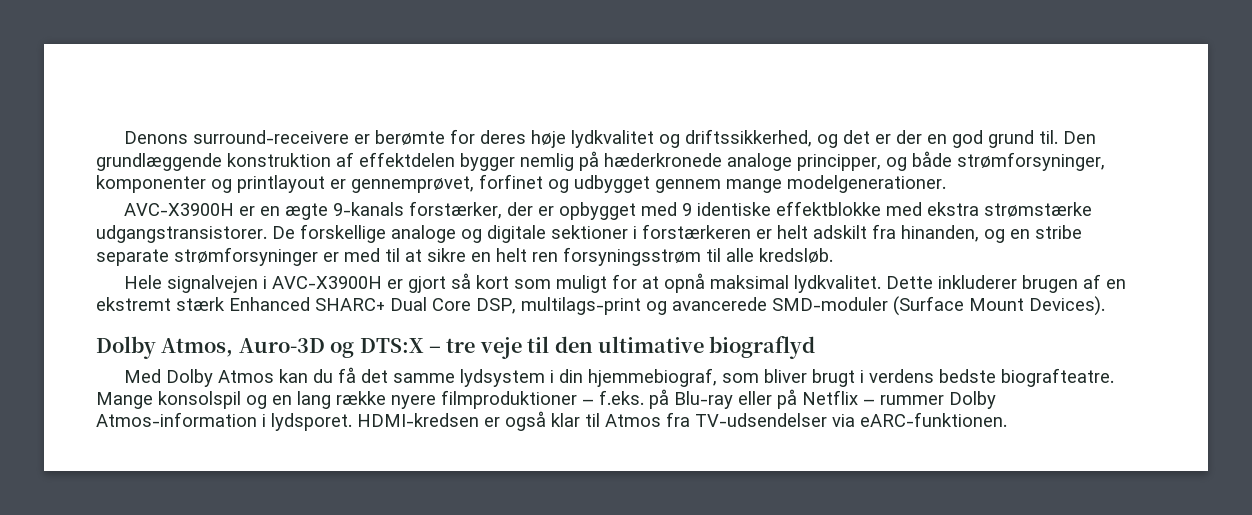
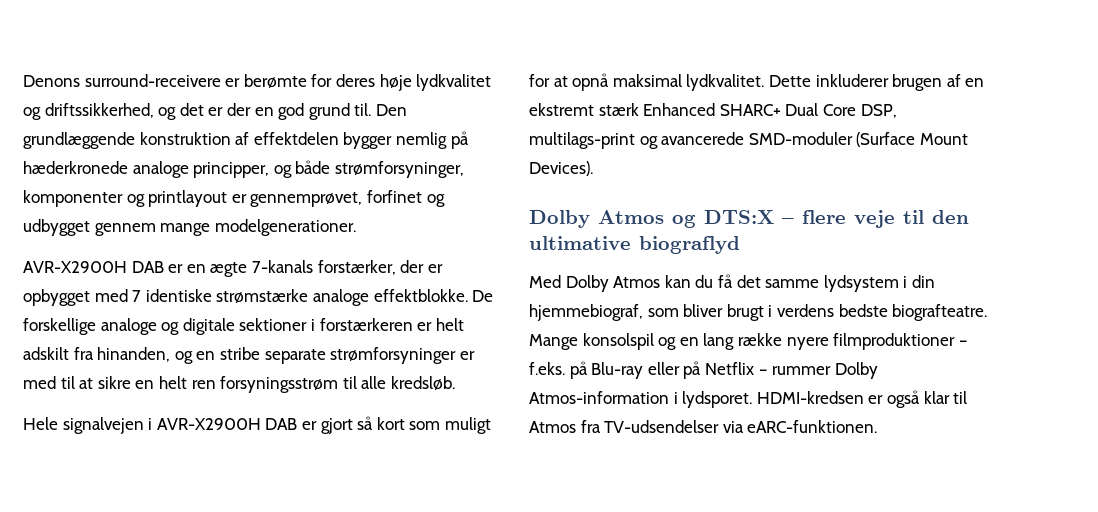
[124,203,235,216] AVC-X3900H -> [23,261,164,273] AVR-X2900H DAB
[333,202,405,216] 9-kanals -> [251,260,313,273] 7-kanals
[682,201,1093,217] [96,225,267,243] 9 identiske effektblokke med ekstra strømstærke udgangstransistorer. -> [132,289,468,306] 7 identiske strømstærke analoge effektblokke.
[272,276,383,289] AVC-X3900H -> [156,418,298,430] AVR-X2900H DAB
[161,338,325,357] Atmos, Auro-3D -> [598,210,664,224] Atmos
[446,338,476,353] tre -> [802,210,846,224] flere

